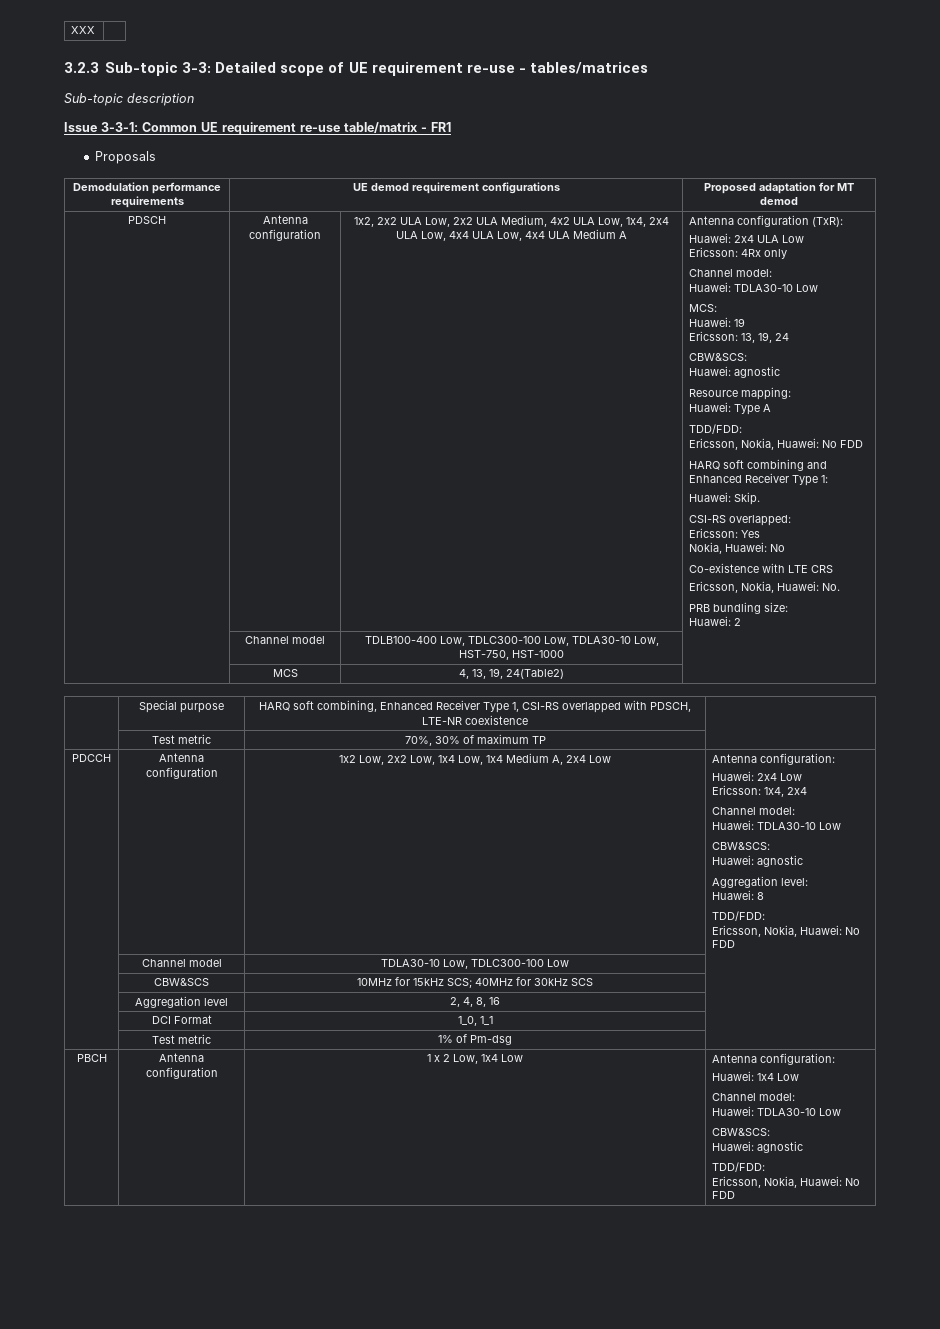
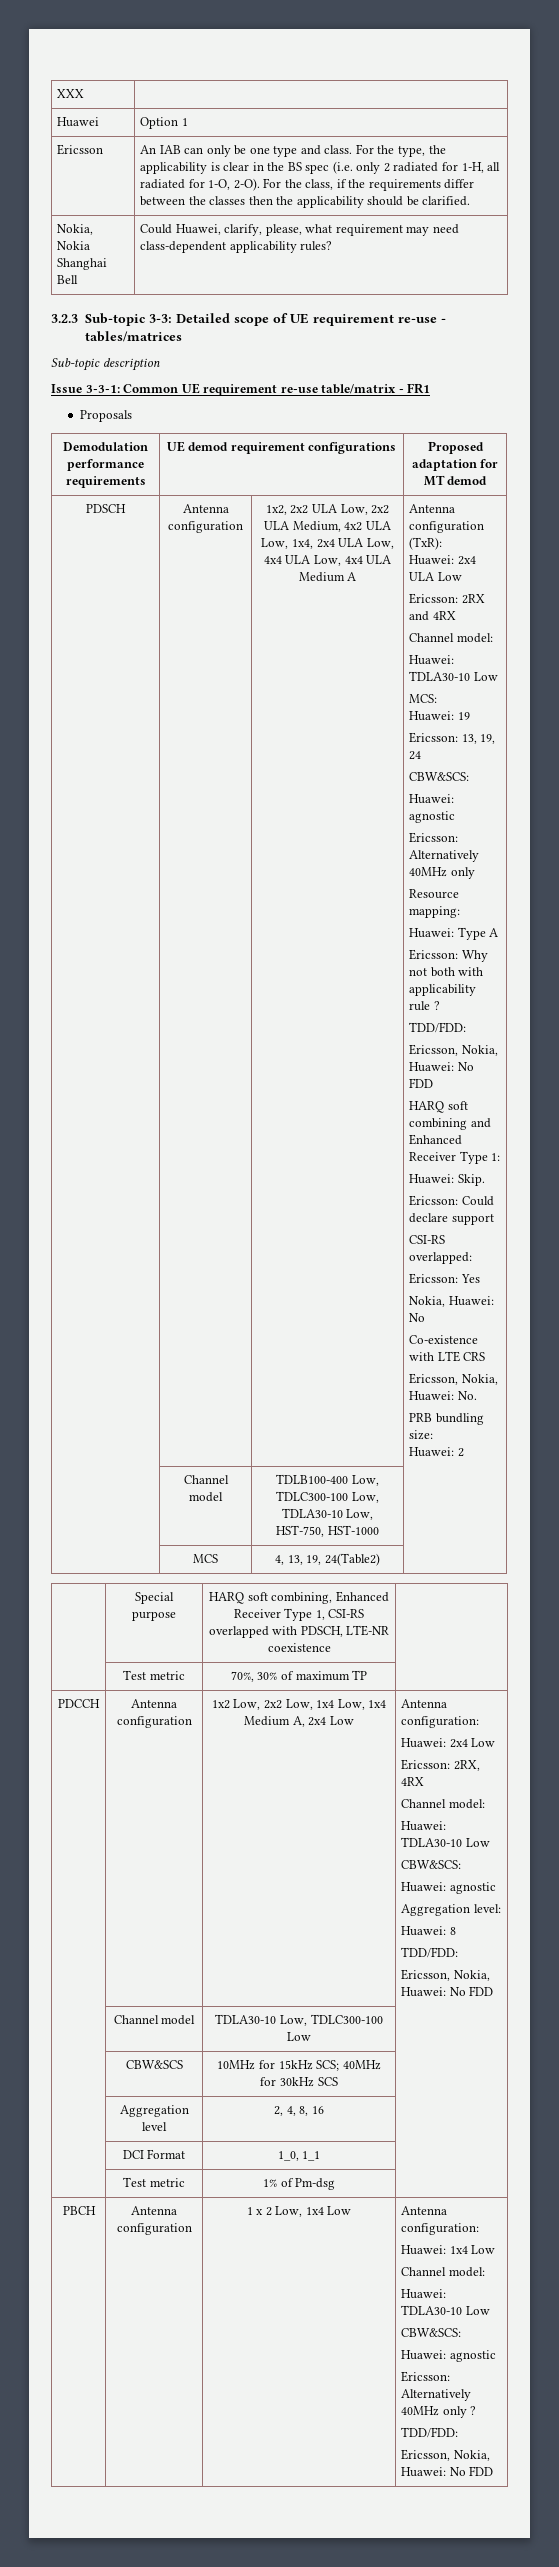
(96, 30) none -> [57,117,100,127] [140,117,188,129] [57,144,104,155] [140,144,446,157] [140,161,501,174] [140,178,475,191] [140,196,471,208] [57,224,94,235] [57,241,91,250] [57,258,108,270] [57,275,79,284] [140,224,459,236] [140,241,333,253] // Huawei | Option 1 // Ericsson | An IAB can only be one type and class. For the type, the applicability is clear in the BS spec (i.e. only 2 radiated for 1-H, all radiated for 1-O, 2-O). For the class, if the requirements differ between the classes then the applicability should be clarified. // Nokia, Nokia Shanghai Bell | Could Huawei, clarify, please, what requirement may need class-dependent applicability rules?
[741,249,788,259] 4Rx only -> [461,594,485,604] [409,611,456,621] 2RX and 4RX
(781, 372) none -> [409,832,459,843] [409,850,480,862] [409,867,475,879] // Ericsson: Alternatively 40MHz only
(772, 408) none -> [409,949,488,962] [409,967,484,977] [409,984,477,996] [409,1001,440,1011] // Ericsson: Why not both with applicability rule ?
(761, 498) none -> [409,1195,494,1206] [409,1213,494,1225] // Ericsson: Could declare support
[764,787,808,797] 1x4, 2x4 -> [453,1760,480,1771] [401,1777,425,1786] 2RX, 4RX
(804, 1147) none -> [401,2371,451,2382] [401,2389,472,2401] [401,2406,477,2418] // Ericsson: Alternatively 40MHz only ?

